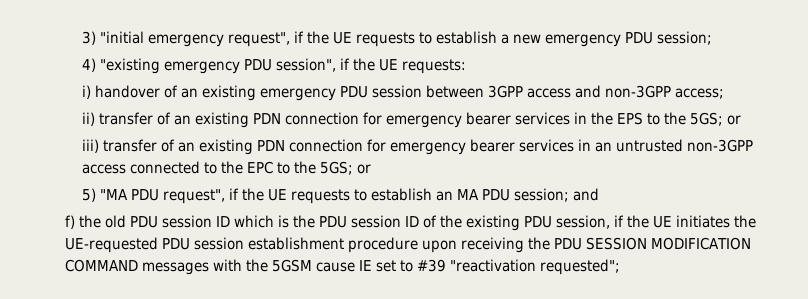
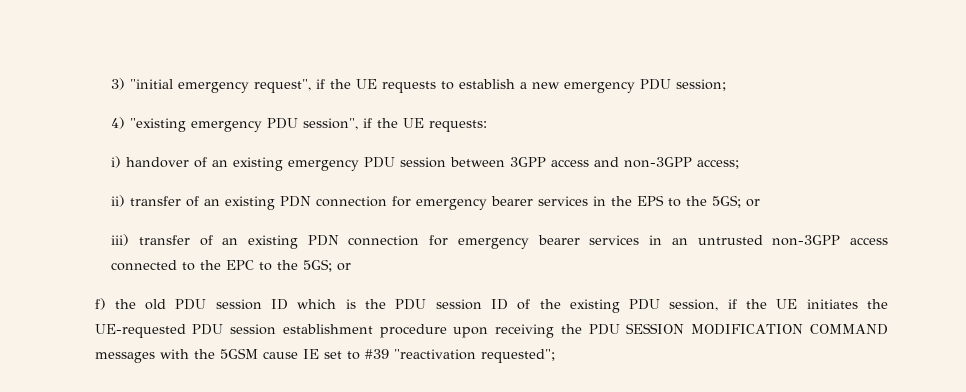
[82,188,600,204] // 5) "MA PDU request", if the UE requests to establish an MA PDU session; and -> (352, 267) none

